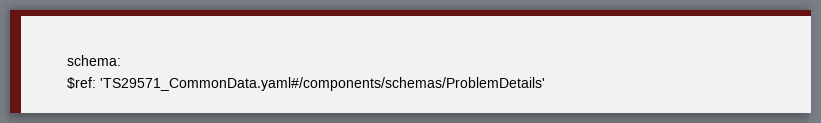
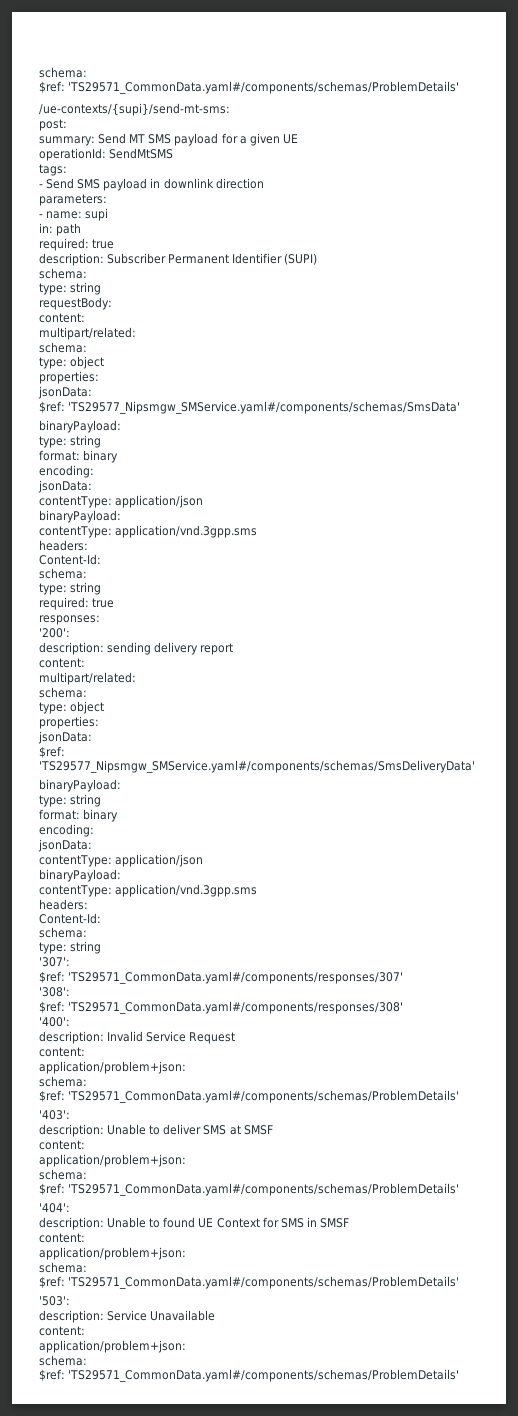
[67,55,121,66] [67,77,545,91] schema: // $ref: 'TS29571_CommonData.yaml#/components/schemas/ProblemDetails' -> [39,67,87,78] [39,81,460,94] [39,103,230,116] [39,119,67,131] [39,133,298,146] [39,148,174,161] [39,164,67,176] [39,178,264,191] [39,194,107,206] [39,208,109,221] [39,223,82,236] [39,238,115,251] [39,253,318,266] [39,268,87,279] [39,282,102,295] [39,297,112,310] [39,313,85,323] [39,327,136,340] [39,342,87,353] [39,356,105,369] [39,371,99,384] [38,386,92,399] [39,401,461,414] [39,420,121,433] [39,435,102,448] [39,450,119,463] [39,465,94,478] [38,480,92,493] [39,495,204,508] [39,510,121,523] [39,525,258,538] [39,540,88,551] [39,554,101,565] [39,568,87,579] [39,582,102,595] [39,597,115,610] [39,615,100,625] [39,628,70,638] [39,642,234,655] [39,658,85,668] [39,672,136,685] [39,687,87,698] [39,701,105,714] [39,716,99,729] [38,731,92,744] [39,746,65,758] [39,760,475,773] [39,779,121,792] [39,794,102,807] [39,809,119,822] [39,824,94,837] [38,839,92,852] [39,854,204,867] [39,869,121,882] [39,884,258,897] [39,899,88,910] [39,913,101,924] [39,927,87,938] [39,941,102,954] [39,957,70,967] [39,971,404,984] [39,987,70,997] [39,1001,404,1014] [39,1017,70,1027] [39,1031,236,1044] [39,1047,85,1057] [39,1061,186,1074] [39,1076,87,1087] [39,1090,460,1103] [39,1110,70,1120] [39,1124,273,1137] [39,1140,85,1150] [39,1154,186,1167] [39,1169,87,1180] [39,1183,460,1196] [39,1203,70,1213] [39,1217,349,1230] [39,1233,85,1243] [39,1247,186,1260] [39,1262,87,1273] [39,1276,460,1289] [39,1296,70,1306] [39,1310,216,1323] [39,1326,85,1336] [39,1340,186,1353] [39,1355,87,1366] [39,1369,460,1382] schema: // $ref: 'TS29571_CommonData.yaml#/components/schemas/ProblemDetails' // /ue-contexts/{supi}/send-mt-sms: // post: // summary: Send MT SMS payload for a given UE // operationId: SendMtSMS // tags: // - Send SMS payload in downlink direction // parameters: // - name: supi // in: path // required: true // description: Subscriber Permanent Identifier (SUPI) // schema: // type: string // requestBody: // content: // multipart/related: // schema: // type: object // properties: // jsonData: // $ref: 'TS29577_Nipsmgw_SMService.yaml#/components/schemas/SmsData' // binaryPayload: // type: string // format: binary // encoding: // jsonData: // contentType: application/json // binaryPayload: // contentType: application/vnd.3gpp.sms // headers: // Content-Id: // schema: // type: string // required: true // responses: // '200': // description: sending delivery report // content: // multipart/related: // schema: // type: object // properties: // jsonData: // $ref: 'TS29577_Nipsmgw_SMService.yaml#/components/schemas/SmsDeliveryData' // binaryPayload: // type: string // format: binary // encoding: // jsonData: // contentType: application/json // binaryPayload: // contentType: application/vnd.3gpp.sms // headers: // Content-Id: // schema: // type: string // '307': // $ref: 'TS29571_CommonData.yaml#/components/responses/307' // '308': // $ref: 'TS29571_CommonData.yaml#/components/responses/308' // '400': // description: Invalid Service Request // content: // application/problem+json: // schema: // $ref: 'TS29571_CommonData.yaml#/components/schemas/ProblemDetails' // '403': // description: Unable to deliver SMS at SMSF // content: // application/problem+json: // schema: // $ref: 'TS29571_CommonData.yaml#/components/schemas/ProblemDetails' // '404': // description: Unable to found UE Context for SMS in SMSF // content: // application/problem+json: // schema: // $ref: 'TS29571_CommonData.yaml#/components/schemas/ProblemDetails' // '503': // description: Service Unavailable // content: // application/problem+json: // schema: // $ref: 'TS29571_CommonData.yaml#/components/schemas/ProblemDetails'

